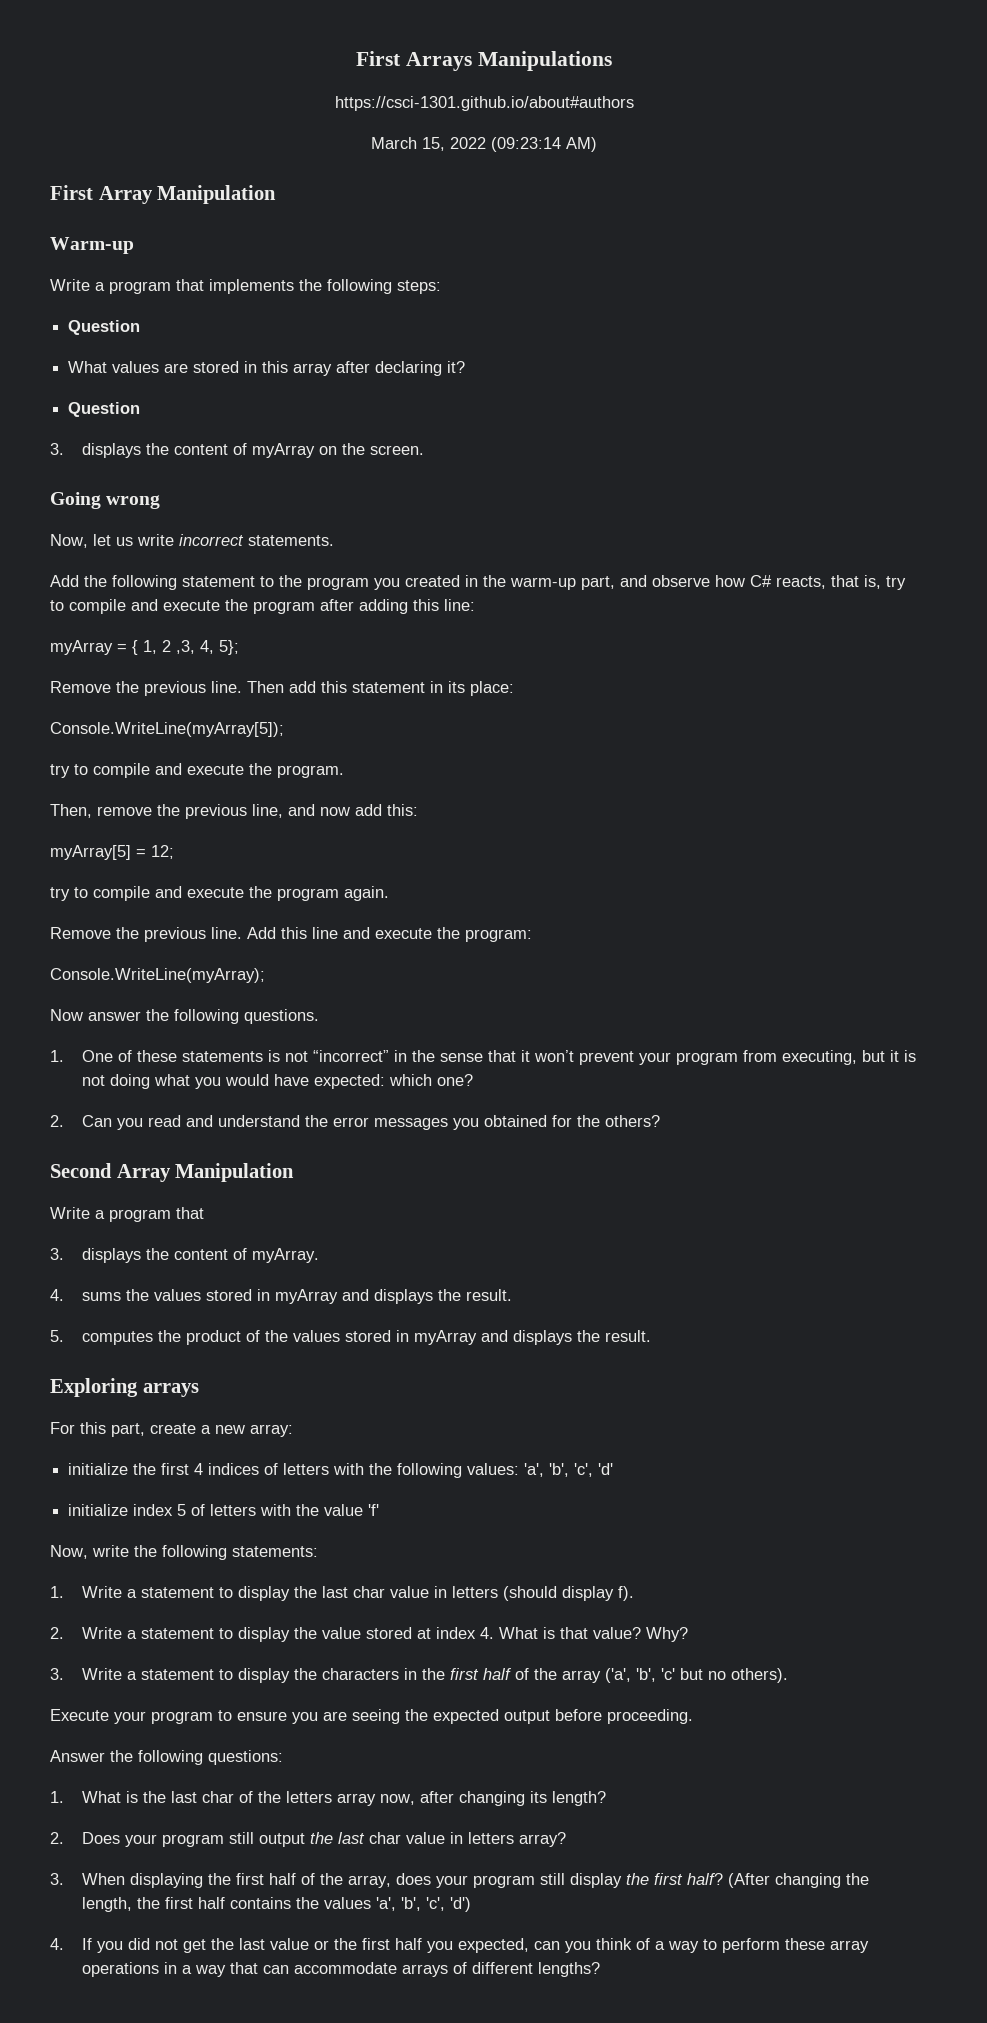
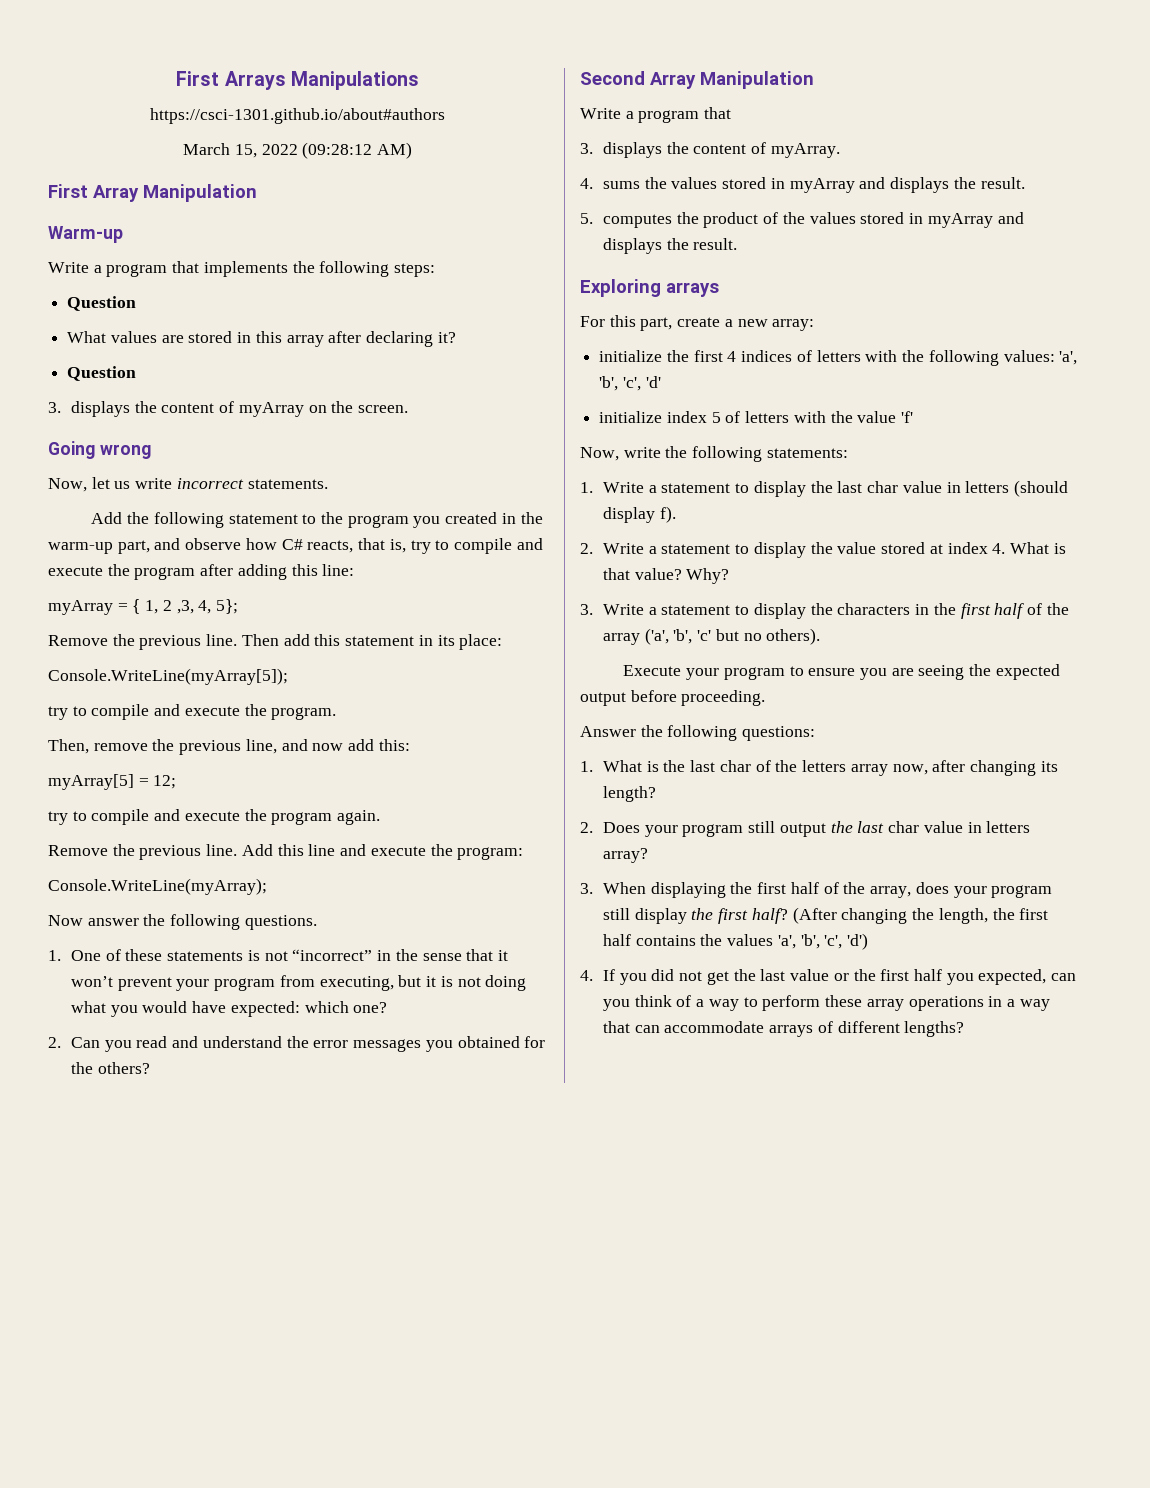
[491,137,561,152] (09:23:14 -> [302,142,373,159] (09:28:12

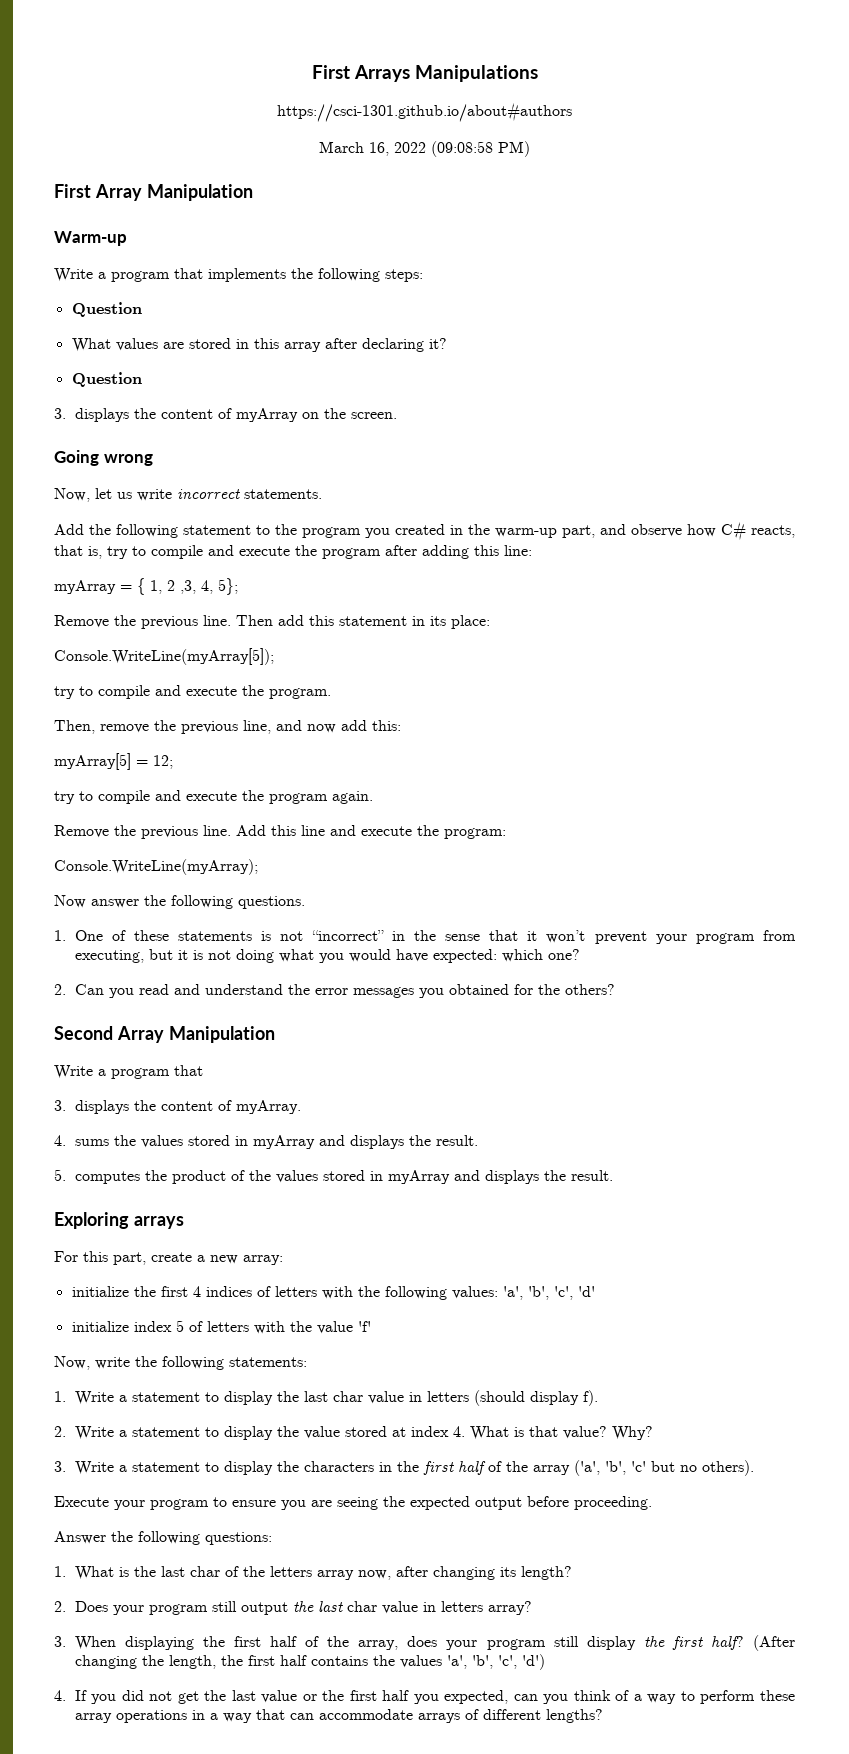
[234,142,412,159] 15, 2022 (09:28:12 AM) -> [369,141,530,157] 16, 2022 (09:08:58 PM)

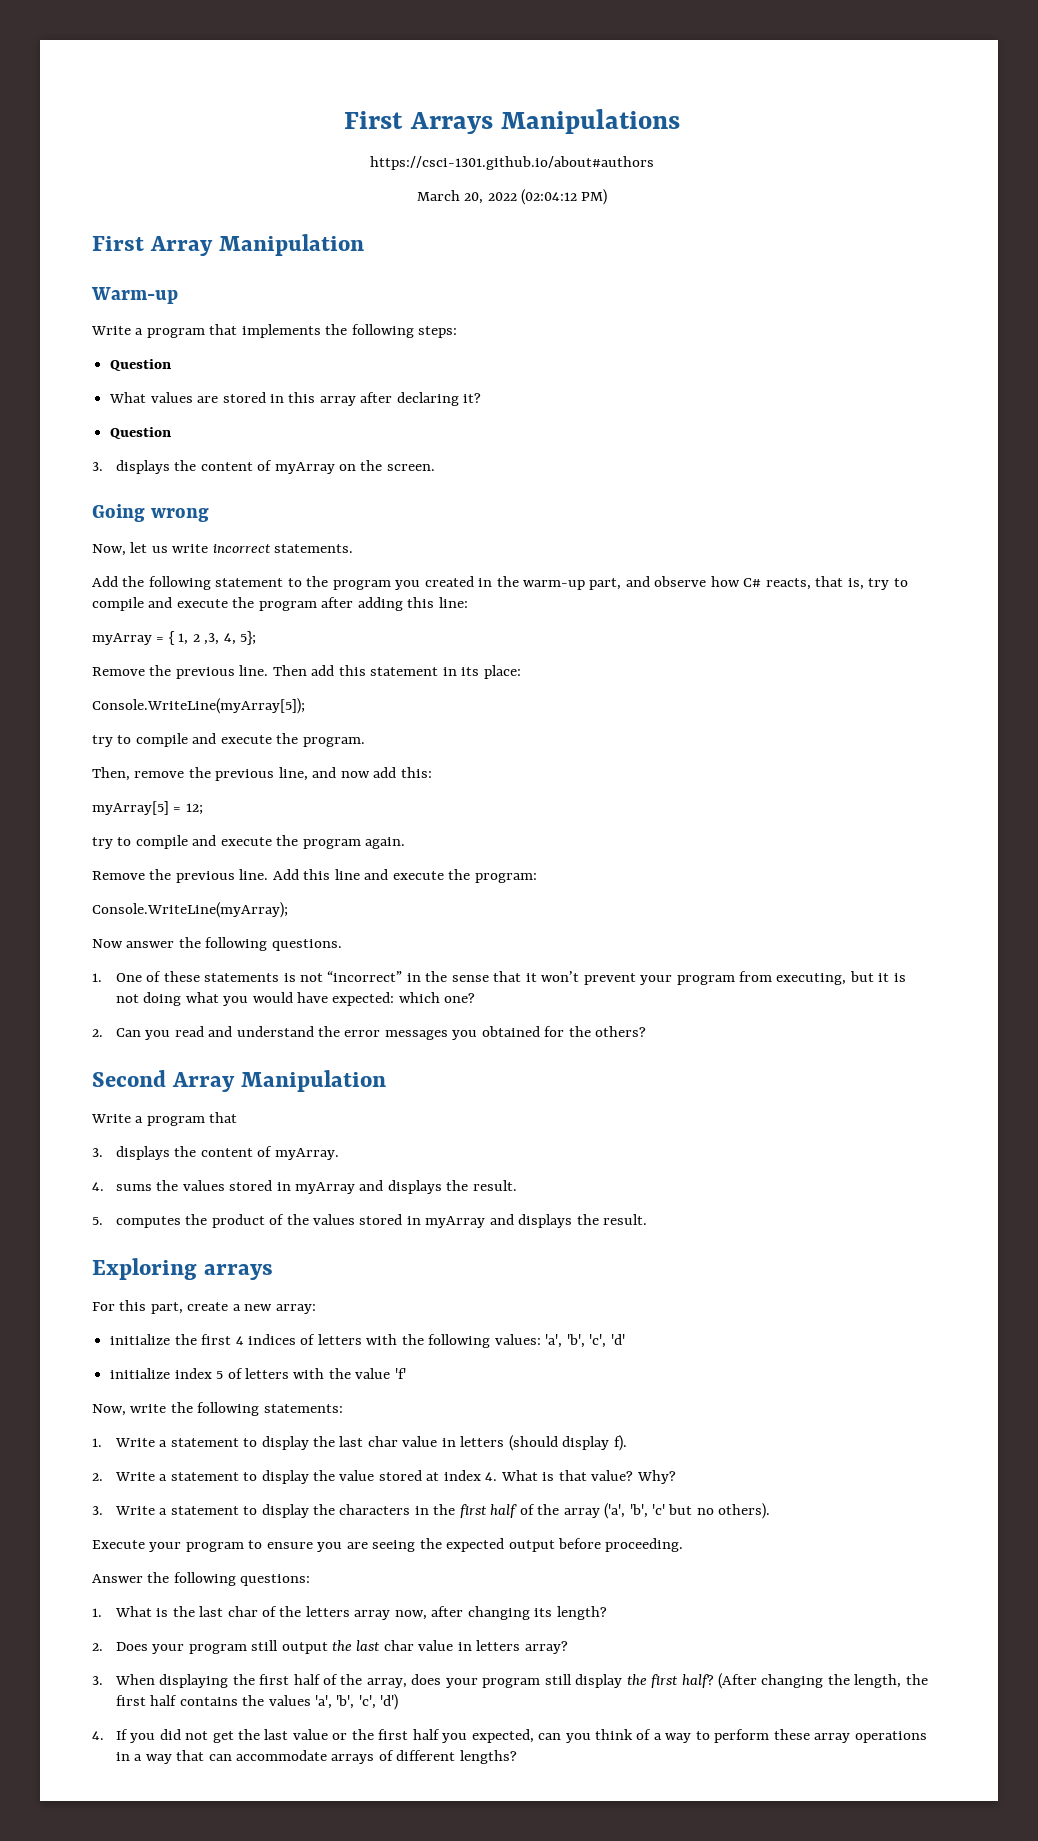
[369,141,493,157] 16, 2022 (09:08:58 -> [464,189,577,205] 20, 2022 (02:04:12

